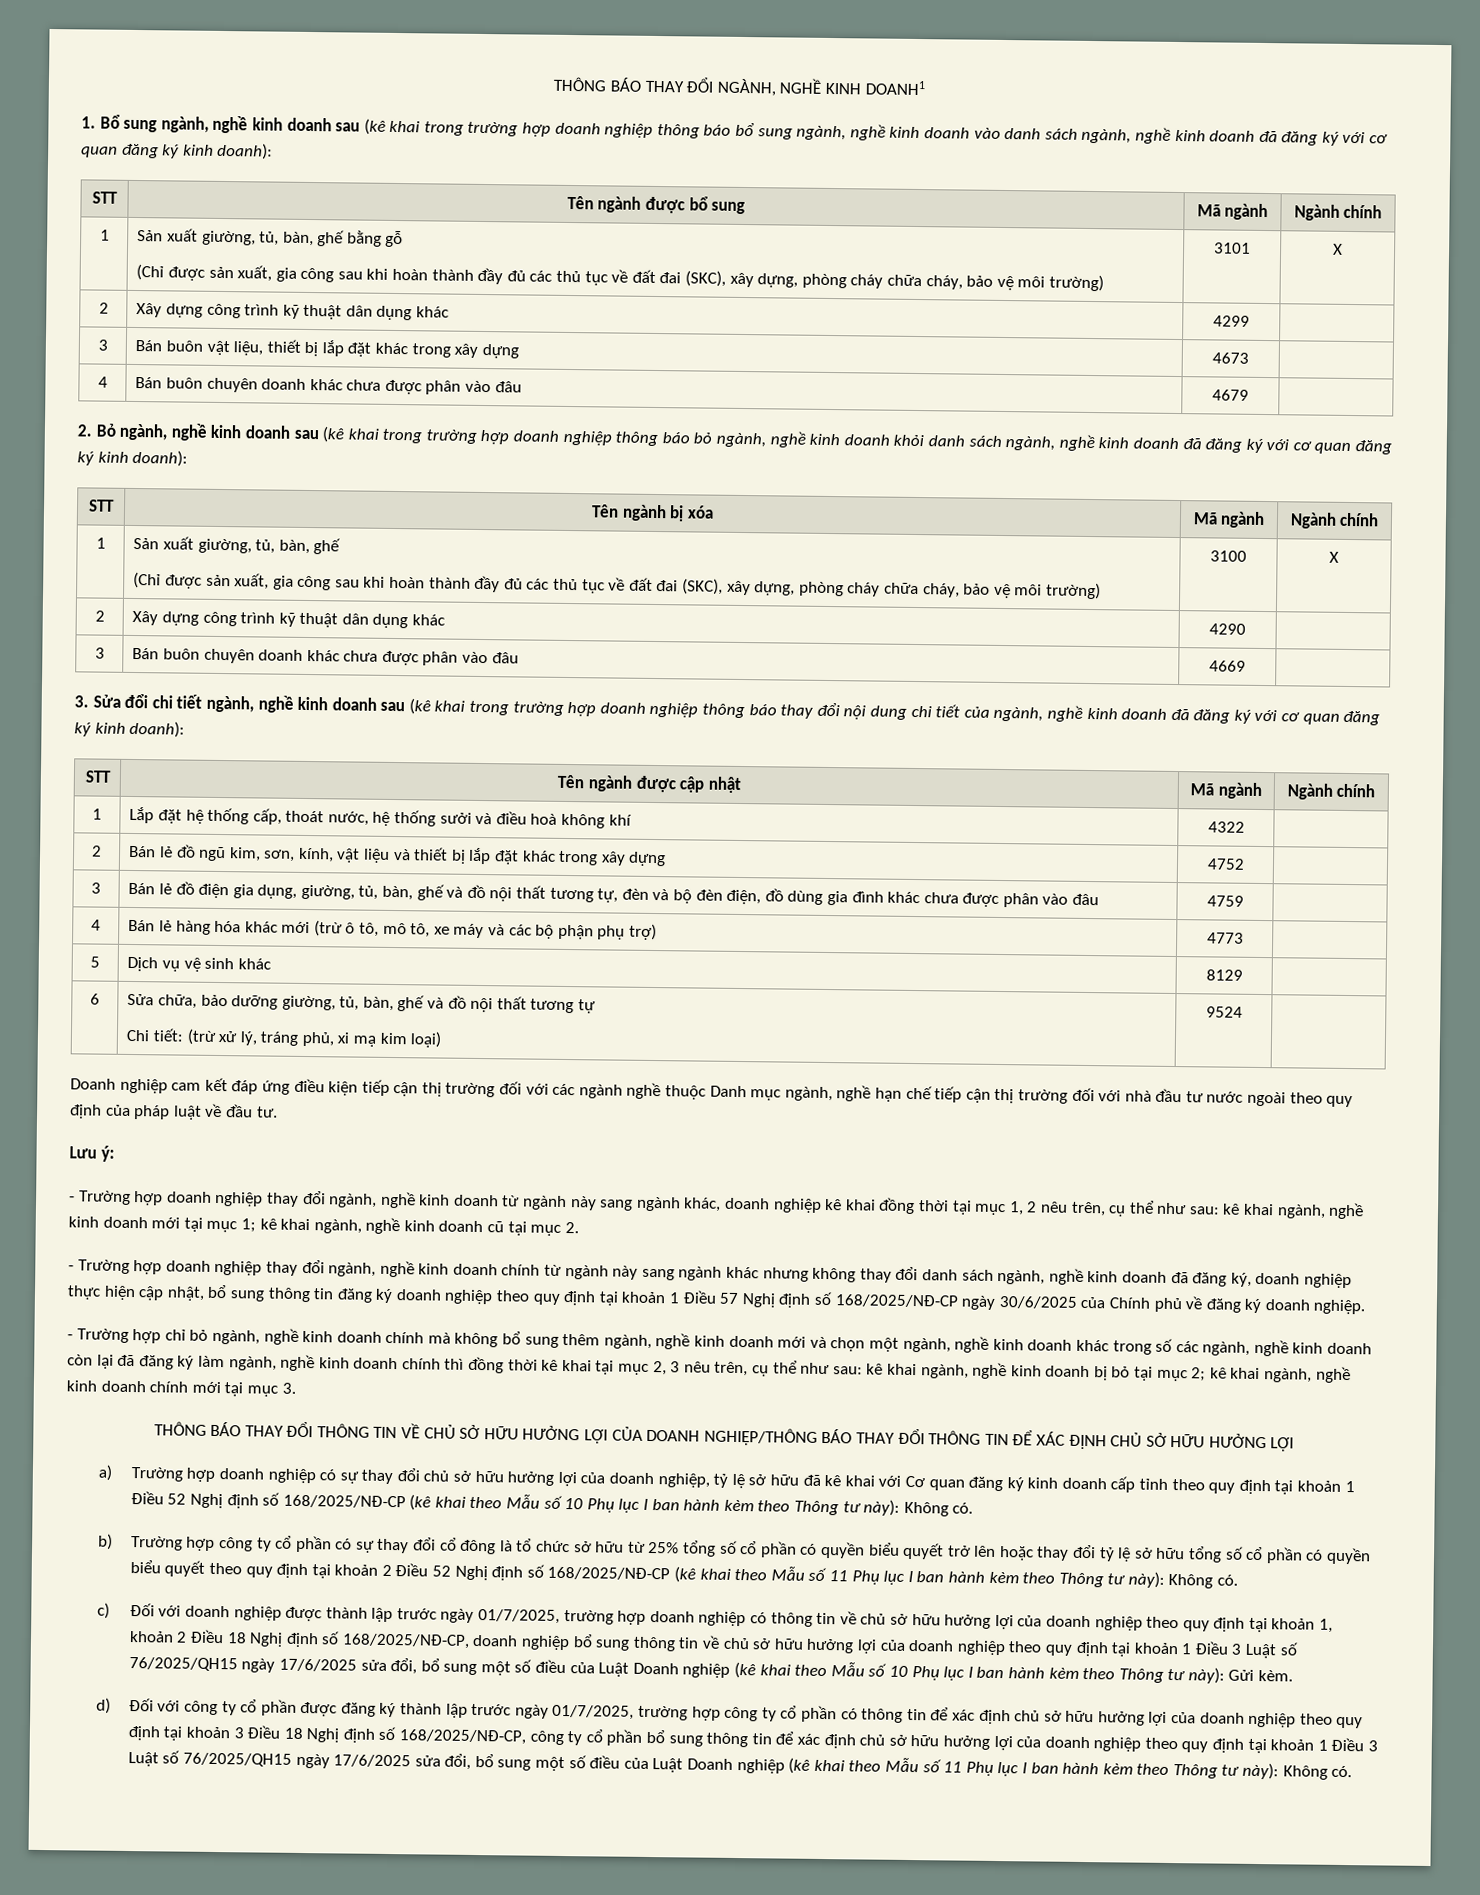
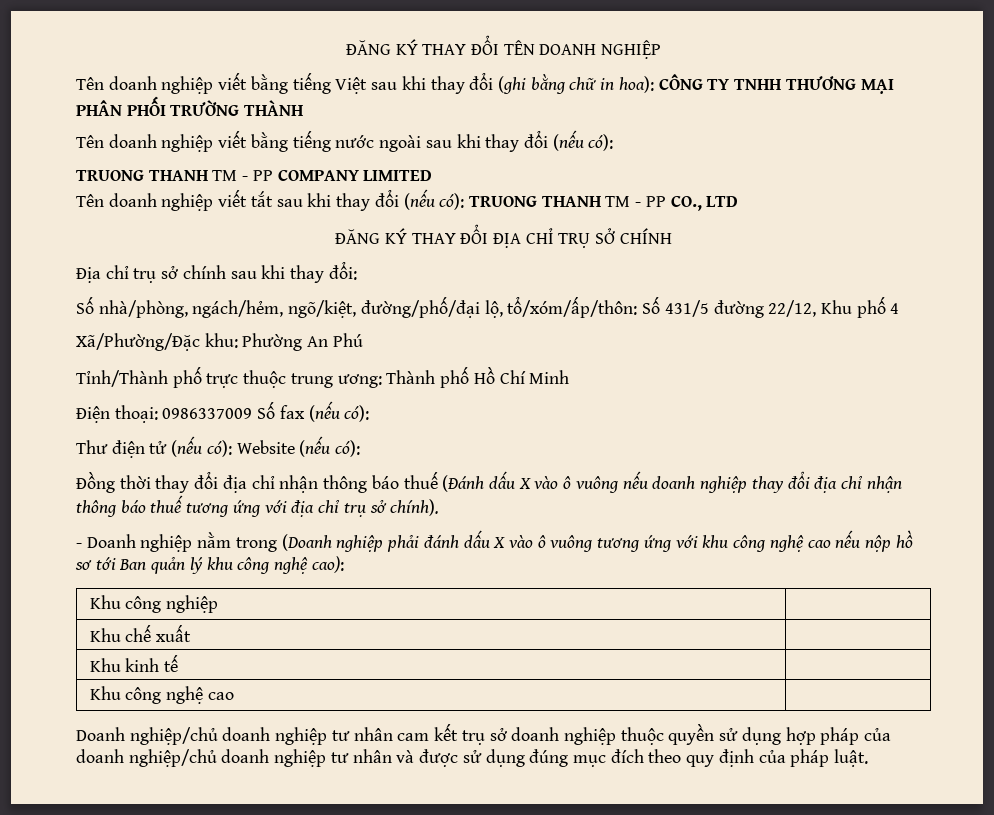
[553,76,925,97] [81,114,1389,146] [81,142,274,160] [92,191,118,204] [566,195,746,215] [1196,203,1269,221] [1293,204,1383,221] [99,229,110,241] [137,228,404,248] [136,264,1104,292] [1214,242,1251,254] [1333,243,1343,255] [98,302,109,314] [136,303,450,321] [1213,315,1250,327] [97,339,108,351] [135,339,519,359] [1212,352,1249,364] [97,376,108,388] [135,376,522,395] [1212,389,1249,401] [77,423,1393,455] [77,449,189,467] [88,499,115,512] [591,504,714,522] [1192,511,1266,529] [1289,512,1380,529] [95,537,106,549] [133,536,342,555] [133,571,1101,600] [1210,550,1247,562] [1329,551,1339,563] [94,610,105,622] [132,610,446,629] [1209,623,1246,635] [94,647,105,659] [132,647,519,666] [1209,660,1246,672] [74,693,1381,726] [74,720,186,738] [84,770,111,783] [557,774,741,793] [1190,782,1262,800] [1286,783,1376,800] [92,808,102,820] [129,806,632,829] [1207,821,1245,833] [92,845,102,857] [129,844,667,867] [1206,858,1245,870] [91,882,101,894] [128,881,1100,908] [1206,895,1244,907] [91,919,101,931] [128,919,657,941] [1206,932,1244,944] [90,956,100,968] [127,956,271,972] [1205,969,1243,981] [90,993,100,1005] [127,993,597,1014] [126,1028,443,1048] [1205,1006,1243,1018] [70,1077,1287,1107] THÔNG BÁO THAY ĐỔI NGÀNH, NGHỀ KINH DOANH1 // 1. Bổ sung ngành, nghề kinh doanh sau (kê khai trong trường hợp doanh nghiệp thông báo bổ sung ngành, nghề kinh doanh vào danh sách ngành, nghề kinh doanh đã đăng ký với cơ quan đăng ký kinh doanh): // STT | Tên ngành được bổ sung | Mã ngành | Ngành chính // 1 | Sản xuất giường, tủ, bàn, ghế bằng gỗ // (Chỉ được sản xuất, gia công sau khi hoàn thành đầy đủ các thủ tục về đất đai (SKC), xây dựng, phòng cháy chữa cháy, bảo vệ môi trường) | 3101 | X // 2 | Xây dựng công trình kỹ thuật dân dụng khác | 4299 | // 3 | Bán buôn vật liệu, thiết bị lắp đặt khác trong xây dựng | 4673 | // 4 | Bán buôn chuyên doanh khác chưa được phân vào đâu | 4679 | // 2. Bỏ ngành, nghề kinh doanh sau (kê khai trong trường hợp doanh nghiệp thông báo bỏ ngành, nghề kinh doanh khỏi danh sách ngành, nghề kinh doanh đã đăng ký với cơ quan đăng ký kinh doanh): // STT | Tên ngành bị xóa | Mã ngành | Ngành chính // 1 | Sản xuất giường, tủ, bàn, ghế // (Chỉ được sản xuất, gia công sau khi hoàn thành đầy đủ các thủ tục về đất đai (SKC), xây dựng, phòng cháy chữa cháy, bảo vệ môi trường) | 3100 | X // 2 | Xây dựng công trình kỹ thuật dân dụng khác | 4290 | // 3 | Bán buôn chuyên doanh khác chưa được phân vào đâu | 4669 | // 3. Sửa đổi chi tiết ngành, nghề kinh doanh sau (kê khai trong trường hợp doanh nghiệp thông báo thay đổi nội dung chi tiết của ngành, nghề kinh doanh đã đăng ký với cơ quan đăng ký kinh doanh): // STT | Tên ngành được cập nhật | Mã ngành | Ngành chính // 1 | Lắp đặt hệ thống cấp, thoát nước, hệ thống sưởi và điều hoà không khí | 4322 | // 2 | Bán lẻ đồ ngũ kim, sơn, kính, vật liệu và thiết bị lắp đặt khác trong xây dựng | 4752 | // 3 | Bán lẻ đồ điện gia dụng, giường, tủ, bàn, ghế và đồ nội thất tương tự, đèn và bộ đèn điện, đồ dùng gia đình khác chưa được phân vào đâu | 4759 | // 4 | Bán lẻ hàng hóa khác mới (trừ ô tô, mô tô, xe máy và các bộ phận phụ trợ) | 4773 | // 5 | Dịch vụ vệ sinh khác | 8129 | // 6 | Sửa chữa, bảo dưỡng giường, tủ, bàn, ghế và đồ nội thất tương tự // Chi tiết: (trừ xử lý, tráng phủ, xi mạ kim loại) | 9524 | // Doanh nghiệp cam kết đáp ứng điều kiện tiếp cận thị trường đối với các ngành nghề thuộc Danh mục ngành, nghề hạn chế tiếp cận thị trường đối với nhà đầu tư nước ngoài -> [345,35,662,59] [76,72,894,94] [76,96,304,116] [76,130,614,152] [76,170,433,181] [76,189,739,211] [335,224,672,248] [76,261,357,283] [76,296,900,318] [76,333,363,351] [76,366,570,388] [76,401,370,423] [76,436,361,458] [76,471,902,493] [76,495,440,517] [76,530,913,552] [75,556,344,574] [89,595,219,613] [89,624,192,642] [89,654,179,672] [89,686,234,704] [76,723,892,745] [76,749,644,767] ĐĂNG KÝ THAY ĐỔI TÊN DOANH NGHIỆP // Tên doanh nghiệp viết bằng tiếng Việt sau khi thay đổi (ghi bằng chữ in hoa): CÔNG TY TNHH THƯƠNG MẠI PHÂN PHỐI TRƯỜNG THÀNH // Tên doanh nghiệp viết bằng tiếng nước ngoài sau khi thay đổi (nếu có): // TRUONG THANH TM - PP COMPANY LIMITED // Tên doanh nghiệp viết tắt sau khi thay đổi (nếu có): TRUONG THANH TM - PP CO., LTD // ĐĂNG KÝ THAY ĐỔI ĐỊA CHỈ TRỤ SỞ CHÍNH // Địa chỉ trụ sở chính sau khi thay đổi: // Số nhà/phòng, ngách/hẻm, ngõ/kiệt, đường/phố/đại lộ, tổ/xóm/ấp/thôn: Số 431/5 đường 22/12, Khu phố 4 // Xã/Phường/Đặc khu: Phường An Phú // Tỉnh/Thành phố trực thuộc trung ương: Thành phố Hồ Chí Minh // Điện thoại: 0986337009 Số fax (nếu có): // Thư điện tử (nếu có): Website (nếu có): // Đồng thời thay đổi địa chỉ nhận thông báo thuế (Đánh dấu X vào ô vuông nếu doanh nghiệp thay đổi địa chỉ nhận thông báo thuế tương ứng với địa chỉ trụ sở chính). // - Doanh nghiệp nằm trong (Doanh nghiệp phải đánh dấu X vào ô vuông tương ứng với khu công nghệ cao nếu nộp hồ sơ tới Ban quản lý khu công nghệ cao): // Khu công nghiệp | // Khu chế xuất | // Khu kinh tế | // Khu công nghệ cao | // Doanh nghiệp/chủ doanh nghiệp tư nhân cam kết trụ sở doanh nghiệp thuộc quyền sử dụng hợp pháp của doanh nghiệp/chủ doanh nghiệp tư nhân và được sử dụng đúng mục đích
[172,1103,278,1120] [69,1145,115,1162] [69,1190,1365,1220] [68,1216,579,1236] [68,1259,1352,1289] [67,1284,1366,1315] [67,1328,1373,1357] [67,1354,1351,1384] [66,1380,296,1397] [153,1421,1295,1452] [97,1464,1355,1495] [130,1491,974,1517] [97,1533,1371,1565] [129,1560,1239,1589] [96,1602,1334,1633] [128,1629,1299,1659] [128,1657,1294,1684] [95,1697,1364,1729] [127,1725,1378,1754] [127,1750,1353,1780] luật về đầu tư. // Lưu ý: // - Trường hợp doanh nghiệp thay đổi ngành, nghề kinh doanh từ ngành này sang ngành khác, doanh nghiệp kê khai đồng thời tại mục 1, 2 nêu trên, cụ thể như sau: kê khai ngành, nghề kinh doanh mới tại mục 1; kê khai ngành, nghề kinh doanh cũ tại mục 2. // - Trường hợp doanh nghiệp thay đổi ngành, nghề kinh doanh chính từ ngành này sang ngành khác nhưng không thay đổi danh sách ngành, nghề kinh doanh đã đăng ký, doanh nghiệp thực hiện cập nhật, bổ sung thông tin đăng ký doanh nghiệp theo quy định tại khoản 1 Điều 57 Nghị định số 168/2025/NĐ-CP ngày 30/6/2025 của Chính phủ về đăng ký doanh nghiệp. // - Trường hợp chỉ bỏ ngành, nghề kinh doanh chính mà không bổ sung thêm ngành, nghề kinh doanh mới và chọn một ngành, nghề kinh doanh khác trong số các ngành, nghề kinh doanh còn lại đã đăng ký làm ngành, nghề kinh doanh chính thì đồng thời kê khai tại mục 2, 3 nêu trên, cụ thể như sau: kê khai ngành, nghề kinh doanh bị bỏ tại mục 2; kê khai ngành, nghề kinh doanh chính mới tại mục 3. // THÔNG BÁO THAY ĐỔI THÔNG TIN VỀ CHỦ SỞ HỮU HƯỞNG LỢI CỦA DOANH NGHIỆP/THÔNG BÁO THAY ĐỔI THÔNG TIN ĐỂ XÁC ĐỊNH CHỦ SỞ HỮU HƯỞNG LỢI // a) Trường hợp doanh nghiệp có sự thay đổi chủ sở hữu hưởng lợi của doanh nghiệp, tỷ lệ sở hữu đã kê khai với Cơ quan đăng ký kinh doanh cấp tỉnh theo quy định tại khoản 1 Điều 52 Nghị định số 168/2025/NĐ-CP (kê khai theo Mẫu số 10 Phụ lục I ban hành kèm theo Thông tư này): Không có. // b) Trường hợp công ty cổ phần có sự thay đổi cổ đông là tổ chức sở hữu từ 25% tổng số cổ phần có quyền biểu quyết trở lên hoặc thay đổi tỷ lệ sở hữu tổng số cổ phần có quyền biểu quyết theo quy định tại khoản 2 Điều 52 Nghị định số 168/2025/NĐ-CP (kê khai theo Mẫu số 11 Phụ lục I ban hành kèm theo Thông tư này): Không có. // c) Đối với doanh nghiệp được thành lập trước ngày 01/7/2025, trường hợp doanh nghiệp có thông tin về chủ sở hữu hưởng lợi của doanh nghiệp theo quy định tại khoản 1, khoản 2 Điều 18 Nghị định số 168/2025/NĐ-CP, doanh nghiệp bổ sung thông tin về chủ sở hữu hưởng lợi của doanh nghiệp theo quy định tại khoản 1 Điều 3 Luật số 76/2025/QH15 ngày 17/6/2025 sửa đổi, bổ sung một số điều của Luật Doanh nghiệp (kê khai theo Mẫu số 10 Phụ lục I ban hành kèm theo Thông tư này): Gửi kèm. // d) Đối với công ty cổ phần được đăng ký thành lập trước ngày 01/7/2025, trường hợp công ty cổ phần có thông tin để xác định chủ sở hữu hưởng lợi của doanh nghiệp theo quy định tại khoản 3 Điều 18 Nghị định số 168/2025/NĐ-CP, công ty cổ phần bổ sung thông tin để xác định chủ sở hữu hưởng lợi của doanh nghiệp theo quy định tại khoản 1 Điều 3 Luật số 76/2025/QH15 ngày 17/6/2025 sửa đổi, bổ sung một số điều của Luật Doanh nghiệp (kê khai theo Mẫu số 11 Phụ lục I ban hành kèm theo Thông tư này): Không có. -> [834,749,869,767] luật.

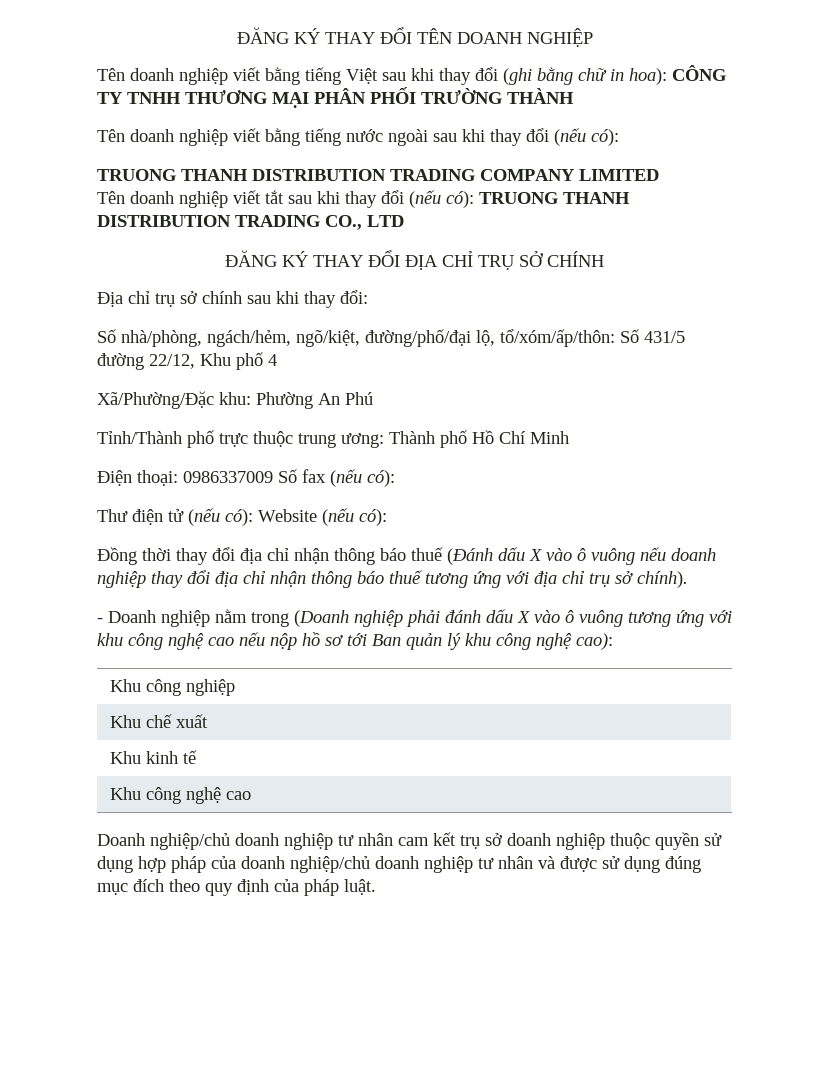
[212,170,273,181] TM - PP -> [252,169,475,181] DISTRIBUTION TRADING
[605,196,666,207] TM - PP -> [97,215,320,227] DISTRIBUTION TRADING

